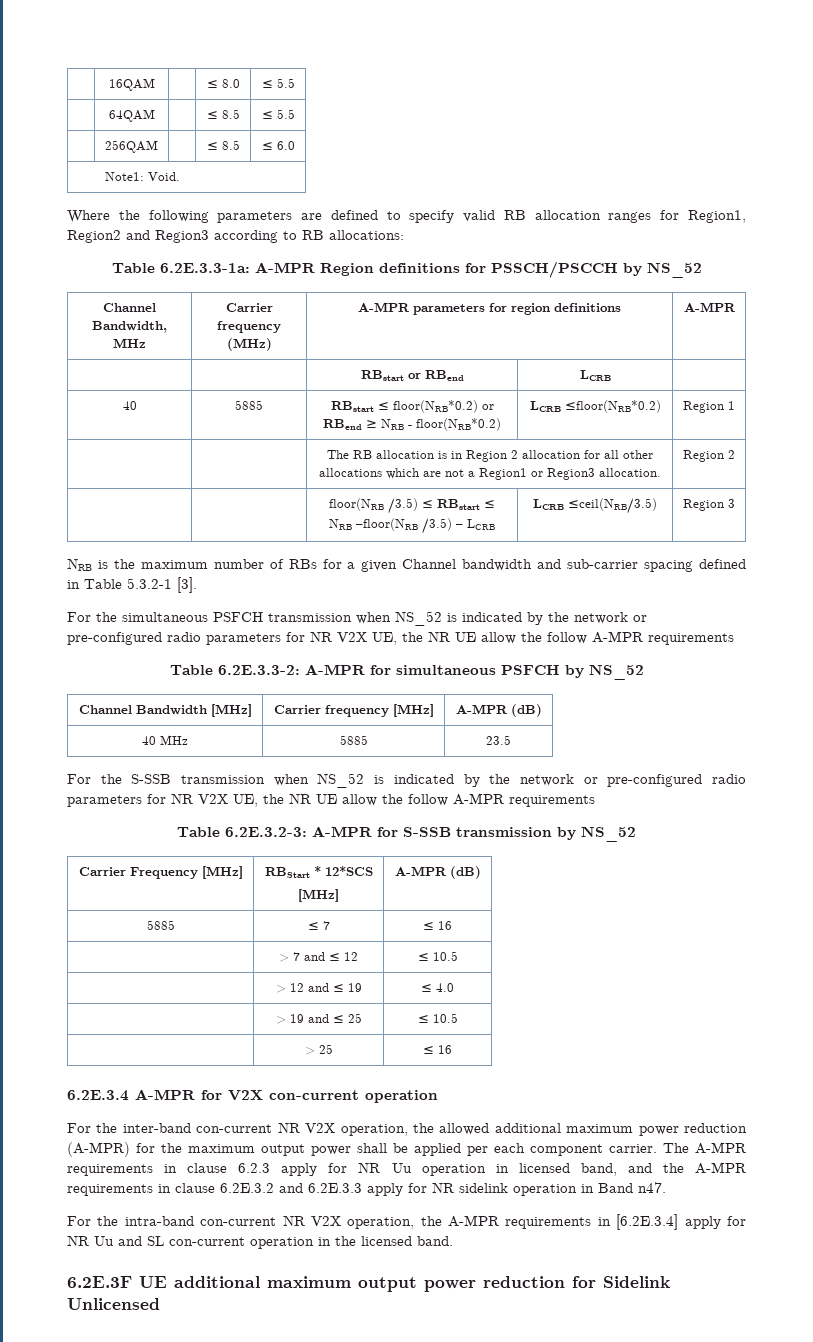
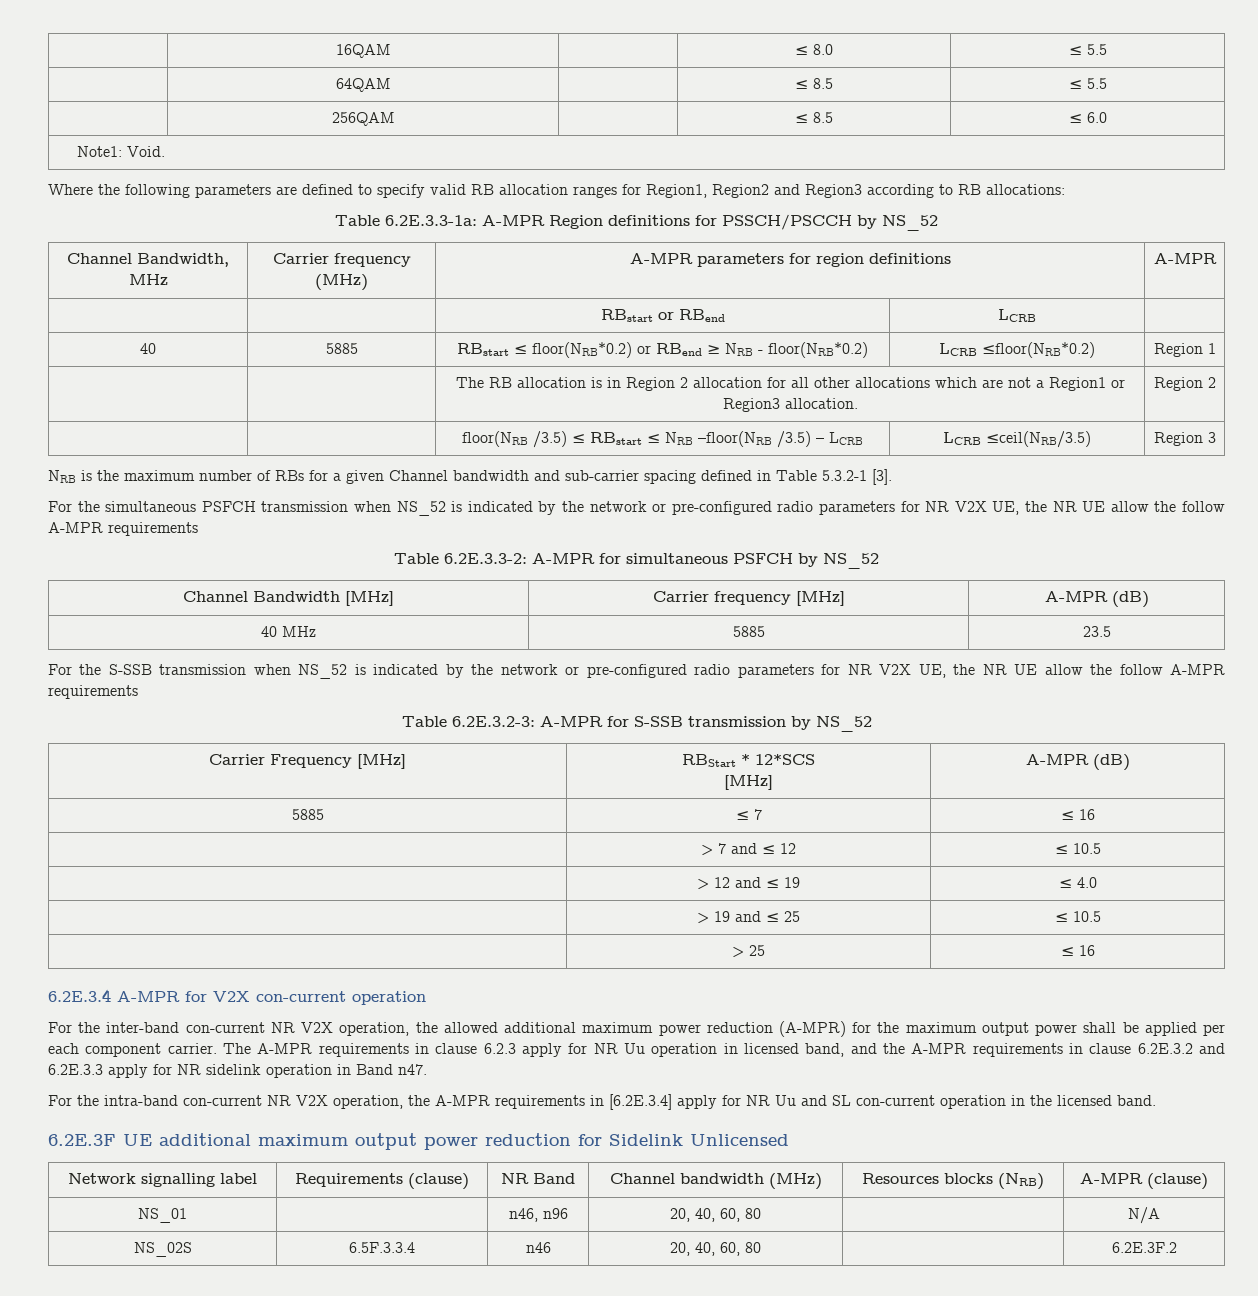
(160, 1304) none -> [68,1173,257,1187] [295,1173,469,1190] [501,1173,575,1184] [609,1173,822,1190] [862,1173,1044,1190] [1080,1173,1208,1190] [138,1208,187,1223] [508,1208,568,1222] [670,1208,762,1222] [1128,1207,1160,1224] [133,1242,192,1257] [349,1242,415,1253] [525,1242,551,1253] [670,1242,762,1256] [1111,1242,1177,1253] // Network signalling label | Requirements (clause) | NR Band | Channel bandwidth (MHz) | Resources blocks (NRB) | A-MPR (clause) // NS_01 | | n46, n96 | 20, 40, 60, 80 | | N/A // NS_02S | 6.5F.3.3.4 | n46 | 20, 40, 60, 80 | | 6.2E.3F.2

